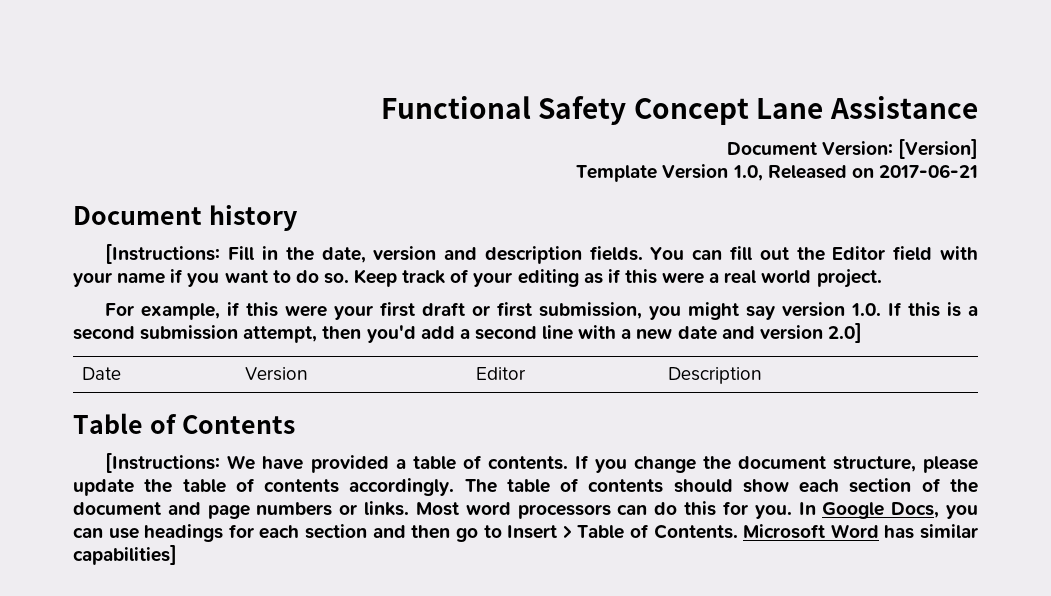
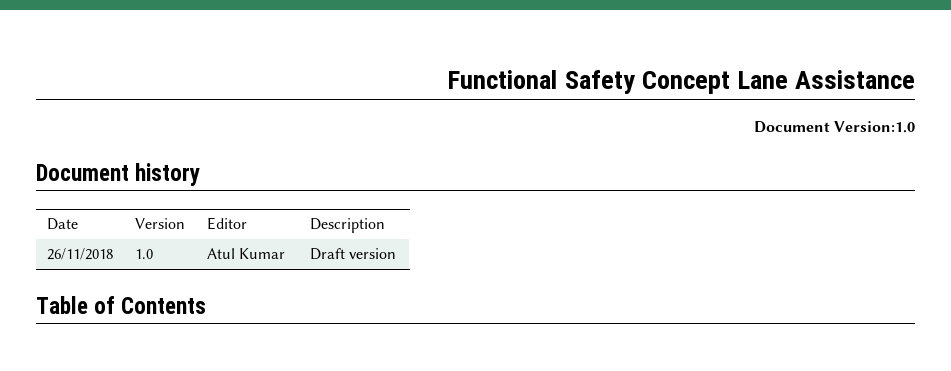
[821,139,978,159] [576,164,978,182] [73,205,298,231] [105,244,979,264] [73,269,882,288] [105,302,978,320] [73,323,862,343] [82,367,122,380] [245,367,309,381] [476,367,527,380] [668,367,763,384] [73,413,295,434] [105,453,979,473] [73,478,978,496] [73,501,979,519] [73,524,978,542] [73,545,177,565] Version: [Version] // Template Version 1.0, Released on 2017-06-21 // Document history // [Instructions: Fill in the date, version and description fields. You can fill out the Editor field with your name if you want to do so. Keep track of your editing as if this were a real world project. // For example, if this were your first draft or first submission, you might say version 1.0. If this is a second submission attempt, then you'd add a second line with a new date and version 2.0] // Date | Version | Editor | Description // Table of Contents // [Instructions: We have provided a table of contents. If you change the document structure, please update the table of contents accordingly. The table of contents should show each section of the document and page numbers or links. Most word processors can do this for you. In Google Docs, you can use headings for each section and then go to Insert > Table of Contents. Microsoft Word has similar capabilities] -> [834,121,916,133] [36,163,201,186] [46,218,78,230] [134,218,185,229] [206,217,247,230] [309,218,385,233] [46,248,113,260] [134,249,153,259] [206,248,286,259] [309,248,397,260] [36,296,207,314] Version:1.0 // Document history // Date | Version | Editor | Description // 26/11/2018 | 1.0 | Atul Kumar | Draft version // Table of Contents

